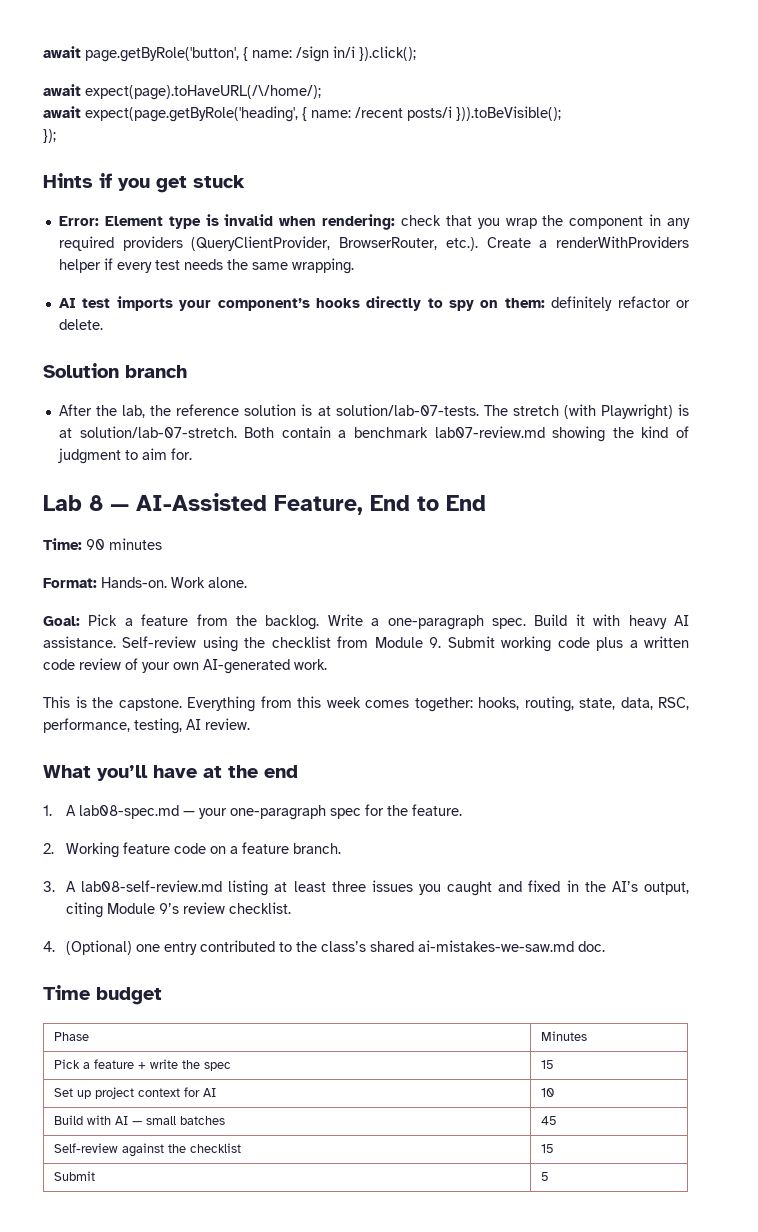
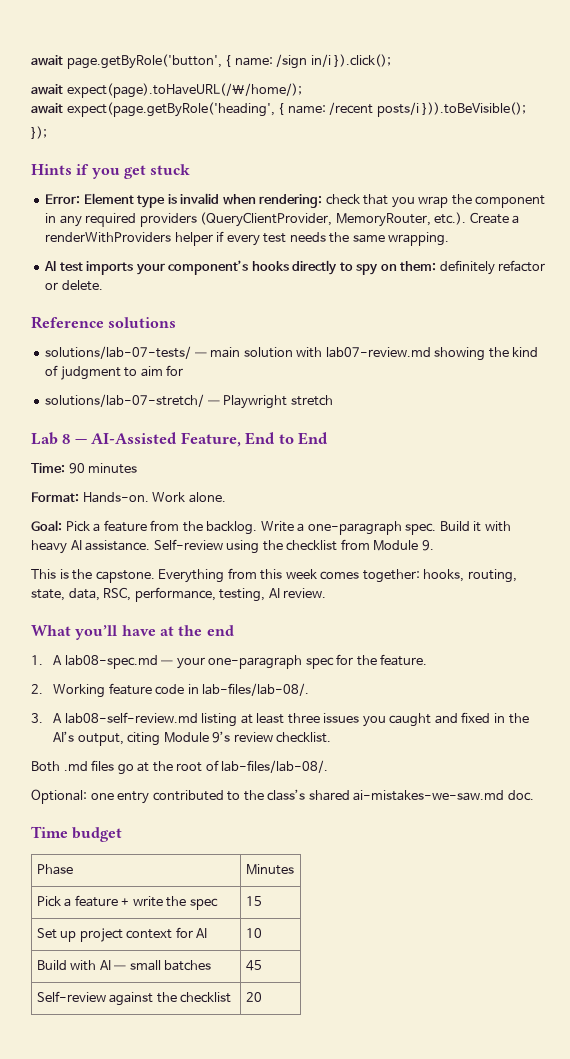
[339,237,438,250] BrowserRouter, -> [335,213,431,227] MemoryRouter,
[43,363,187,378] [58,404,689,420] [58,426,428,438] Solution branch // After the lab, the reference solution is at solution/lab-07-tests. The stretch (with Playwright) is at solution/lab-07-stretch. Both contain a benchmark -> [31,316,177,329] [45,346,323,359] Reference solutions // solutions/lab-07-tests/ — main solution with
[170,448,192,460] for. -> [166,365,184,376] [45,394,333,409] for // solutions/lab-07-stretch/ — Playwright stretch
[447,636,689,652] [43,658,327,674] Submit working code plus a written code review of your own AI-generated work. -> (434, 545) none
[209,842,341,854] on a feature branch. -> [187,683,310,696] in lab-files/lab-08/.
[43,940,132,955] 4. (Optional) -> [31,760,329,775] [31,789,87,804] Both .md files go at the root of lab-files/lab-08/. // Optional:
[540,1144,554,1153] [53,1171,95,1181] [540,1172,549,1181] 15 // Submit | 5 -> [245,992,262,1002] 20

